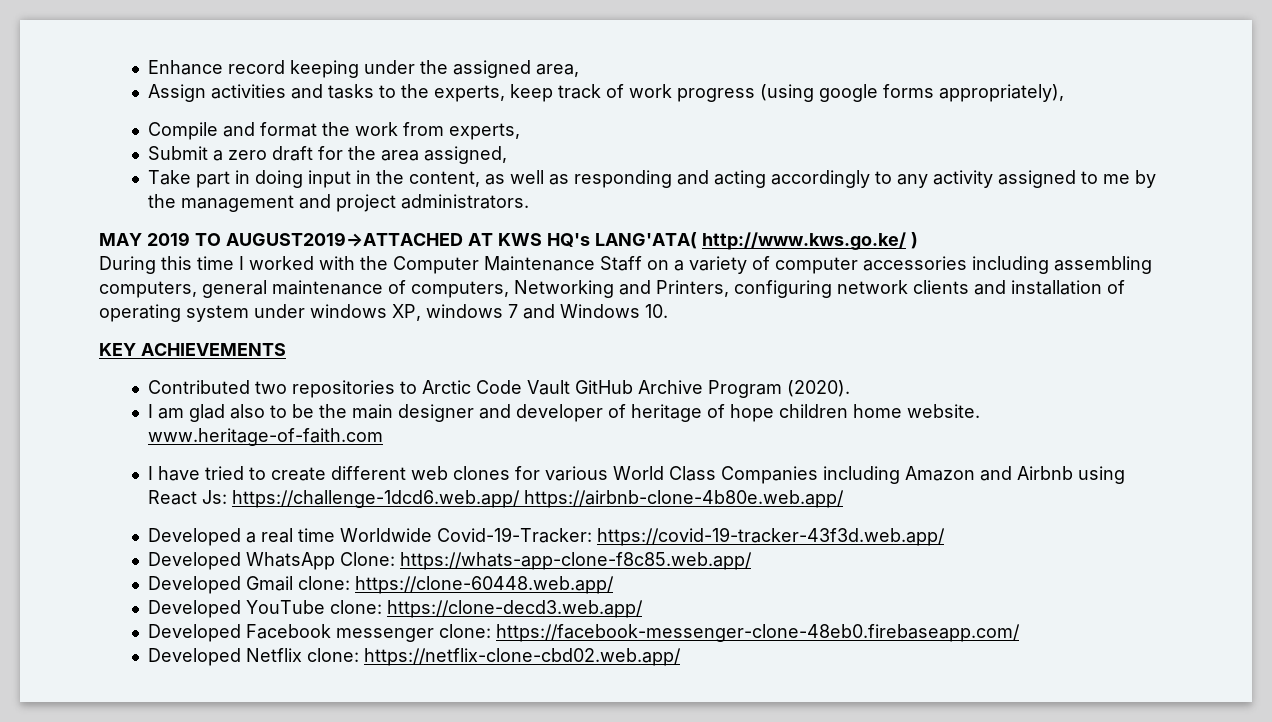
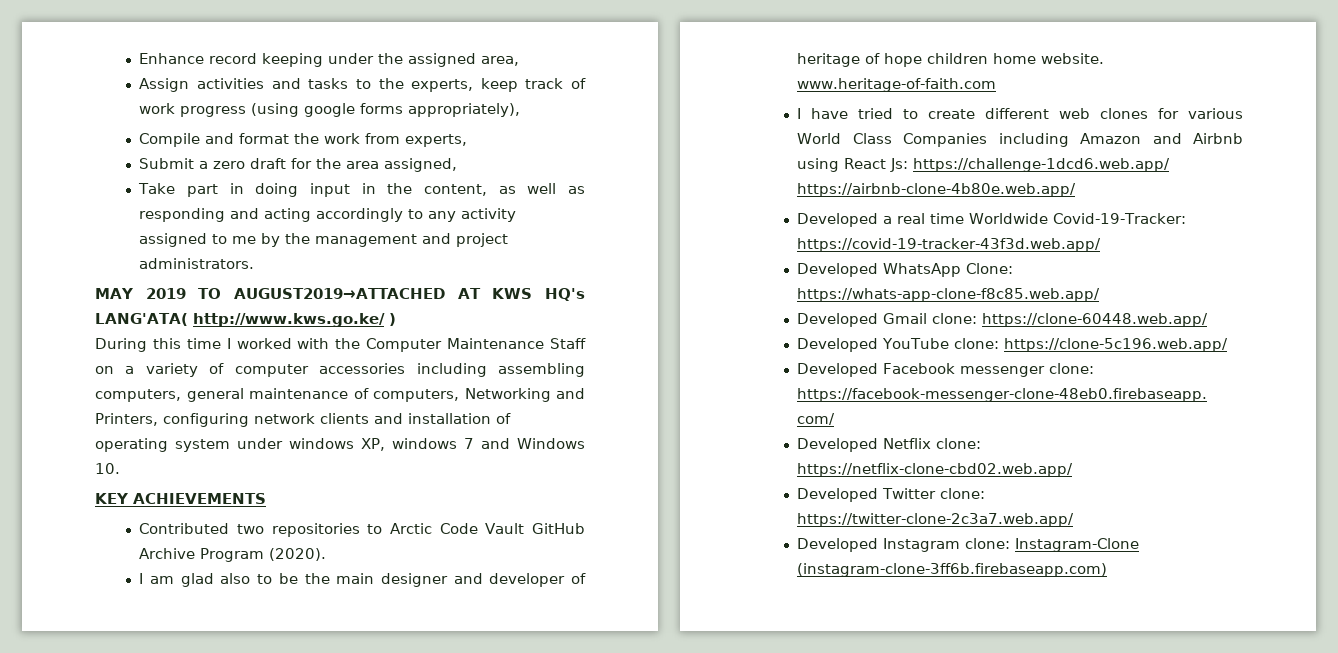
[387,600,644,618] https://clone-decd3.web.app/ -> [1004,338,1229,352] https://clone-5c196.web.app/
(682, 657) none -> [797,488,986,502] [797,513,1075,527] [797,538,1140,552] [797,563,1108,577] // Developed Twitter clone: https://twitter-clone-2c3a7.web.app/ // Developed Instagram clone: Instagram-Clone (instagram-clone-3ff6b.firebaseapp.com)

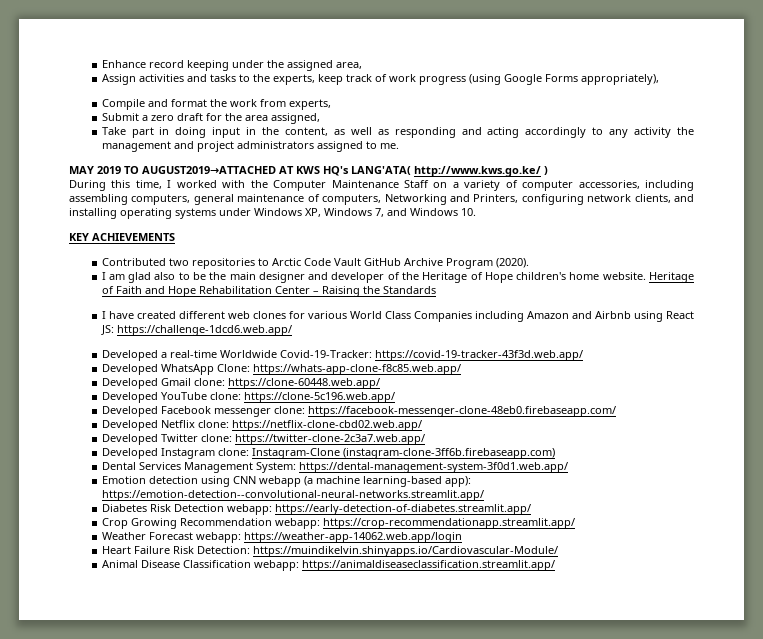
[304,103,404,117] google forms -> [503,74,578,85] Google Forms
[139,233,509,247] [139,258,255,269] assigned to me by the management and project administrators. -> [676,127,694,135] [101,141,399,152] the management and project administrators assigned to me.
[186,338,221,349] time -> [135,180,162,189] time,
[319,363,406,374] accessories -> [578,180,640,189] accessories,
[320,413,511,424] [95,438,474,452] clients and installation of operating system under windows XP, windows 7 -> [634,194,694,203] [69,208,384,219] clients, and installing operating systems under Windows XP, Windows 7,
[797,53,1105,67] [797,78,997,92] heritage of hope children home website. www.heritage-of-faith.com -> [402,272,694,283] [101,286,436,297] the Heritage of Hope children's home website. Heritage of Faith and Hope Rehabilitation Center – Raising the Standards
[858,108,976,119] tried to create -> [136,311,176,319] created
[890,158,909,172] Js: -> [100,325,114,335] JS:
[797,183,1077,197] https://airbnb-clone-4b80e.web.app/ -> (292, 330) none
[897,213,965,224] real time -> [169,350,217,358] real-time
(1108, 570) none -> [101,462,568,473] [101,476,471,487] [101,490,484,501] [101,504,531,515] [101,518,575,529] [101,532,462,543] [101,546,558,557] [101,560,555,571] // Dental Services Management System: https://dental-management-system-3f0d1.web.app/ // Emotion detection using CNN webapp (a machine learning-based app): https://emotion-detection--convolutional-neural-networks.streamlit.app/ // Diabetes Risk Detection webapp: https://early-detection-of-diabetes.streamlit.app/ // Crop Growing Recommendation webapp: https://crop-recommendationapp.streamlit.app/ // Weather Forecast webapp: https://weather-app-14062.web.app/login // Heart Failure Risk Detection: https://muindikelvin.shinyapps.io/Cardiovascular-Module/ // Animal Disease Classification webapp: https://animaldiseaseclassification.streamlit.app/

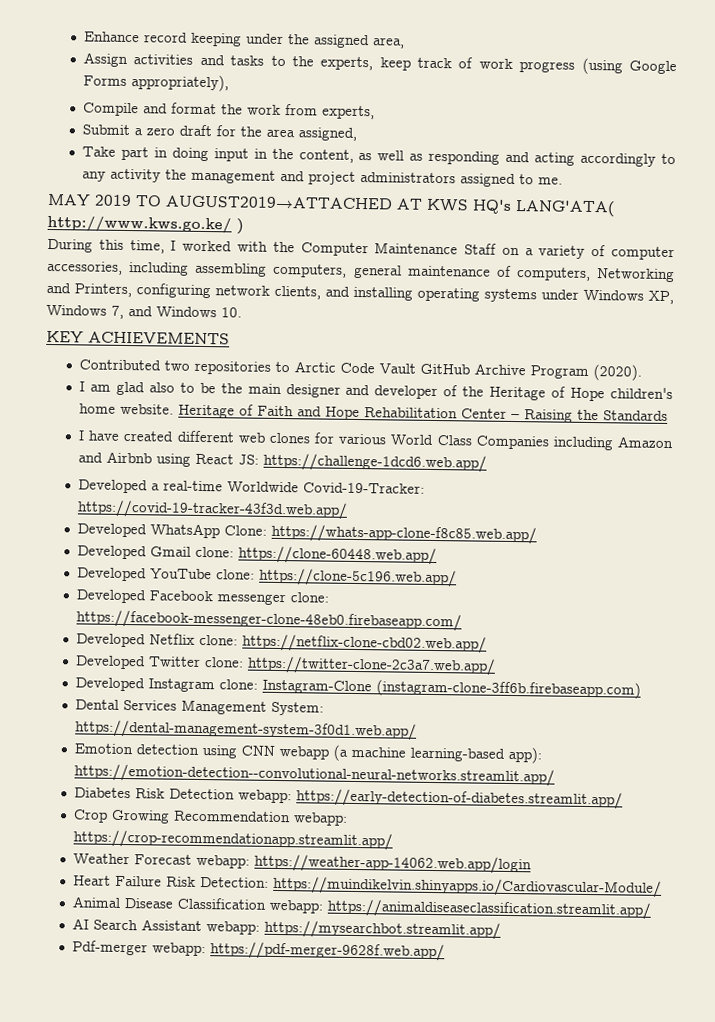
(555, 565) none -> [72,918,502,940] [72,940,446,962] // AI Search Assistant webapp: https://mysearchbot.streamlit.app/ // Pdf-merger webapp: https://pdf-merger-9628f.web.app/

